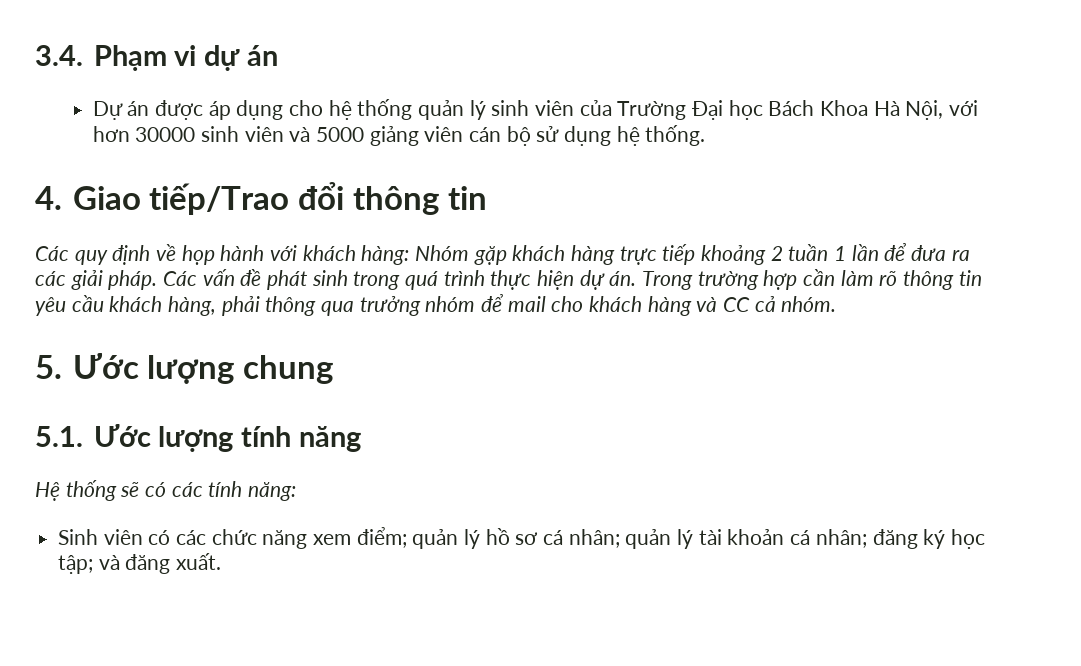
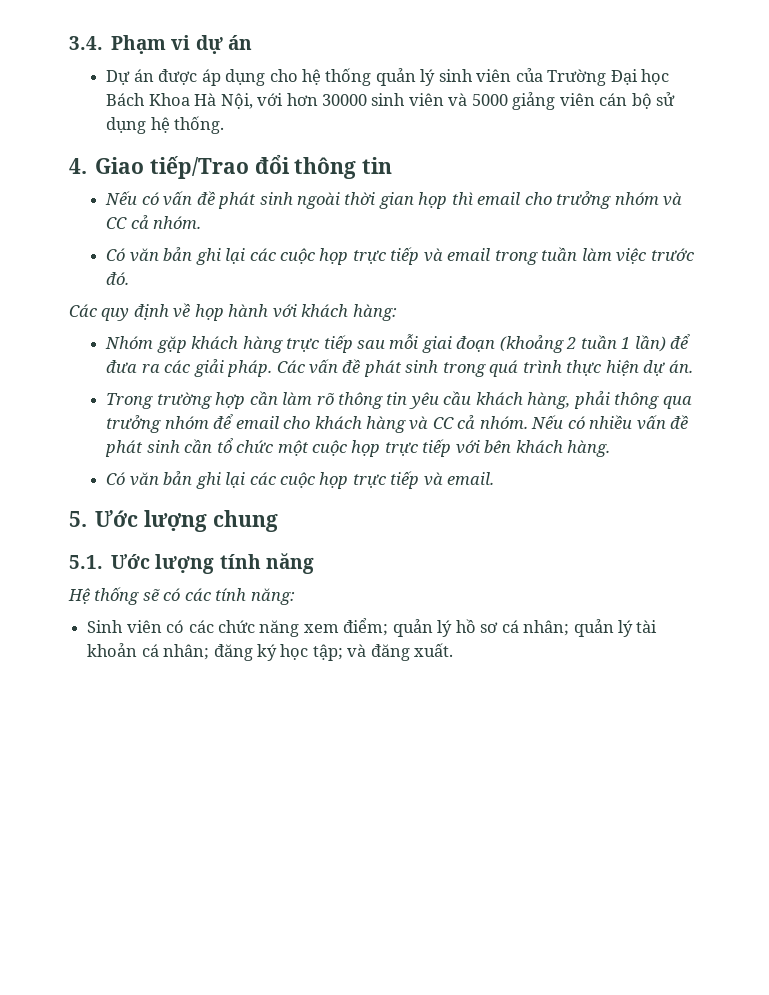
(488, 198) none -> [105,191,683,209] [106,215,202,229] [106,247,695,265] [106,272,130,285] // Nếu có vấn đề phát sinh ngoài thời gian họp thì email cho trưởng nhóm và CC cả nhóm. // Có văn bản ghi lại các cuộc họp trực tiếp và email trong tuần làm việc trước đó.
(410, 255) none -> (397, 312) //
[701,245,767,265] khoảng -> [357,334,564,353] sau mỗi giai đoạn (khoảng
[851,244,879,261] lần -> [634,335,666,352] lần)
(637, 278) none -> (693, 366) //
[507,296,546,312] mail -> [235,416,279,429] email
(837, 304) none -> [531,415,689,430] [105,438,611,457] [106,471,495,489] Nếu có nhiều vấn đề phát sinh cần tổ chức một cuộc họp trực tiếp với bên khách hàng. // Có văn bản ghi lại các cuộc họp trực tiếp và email.

